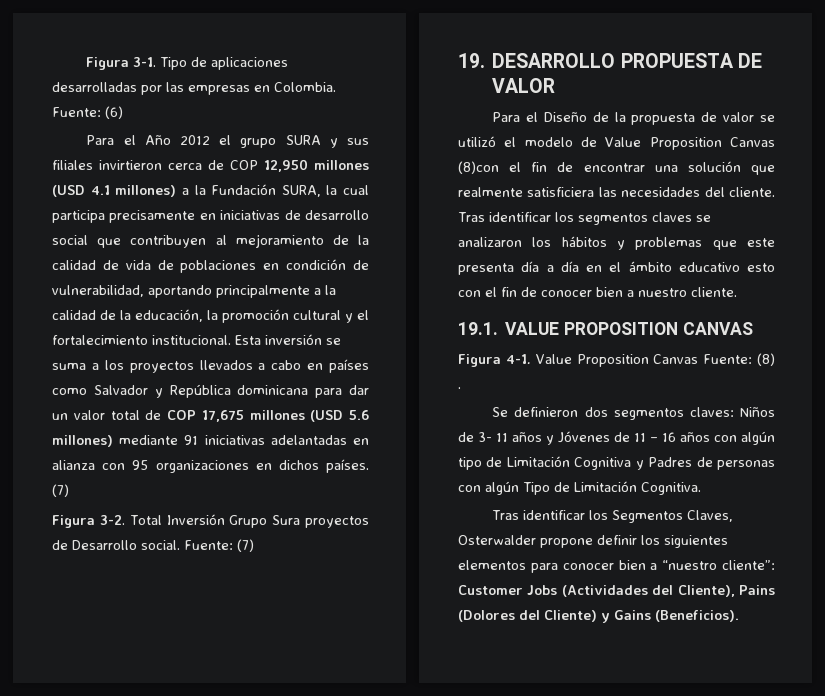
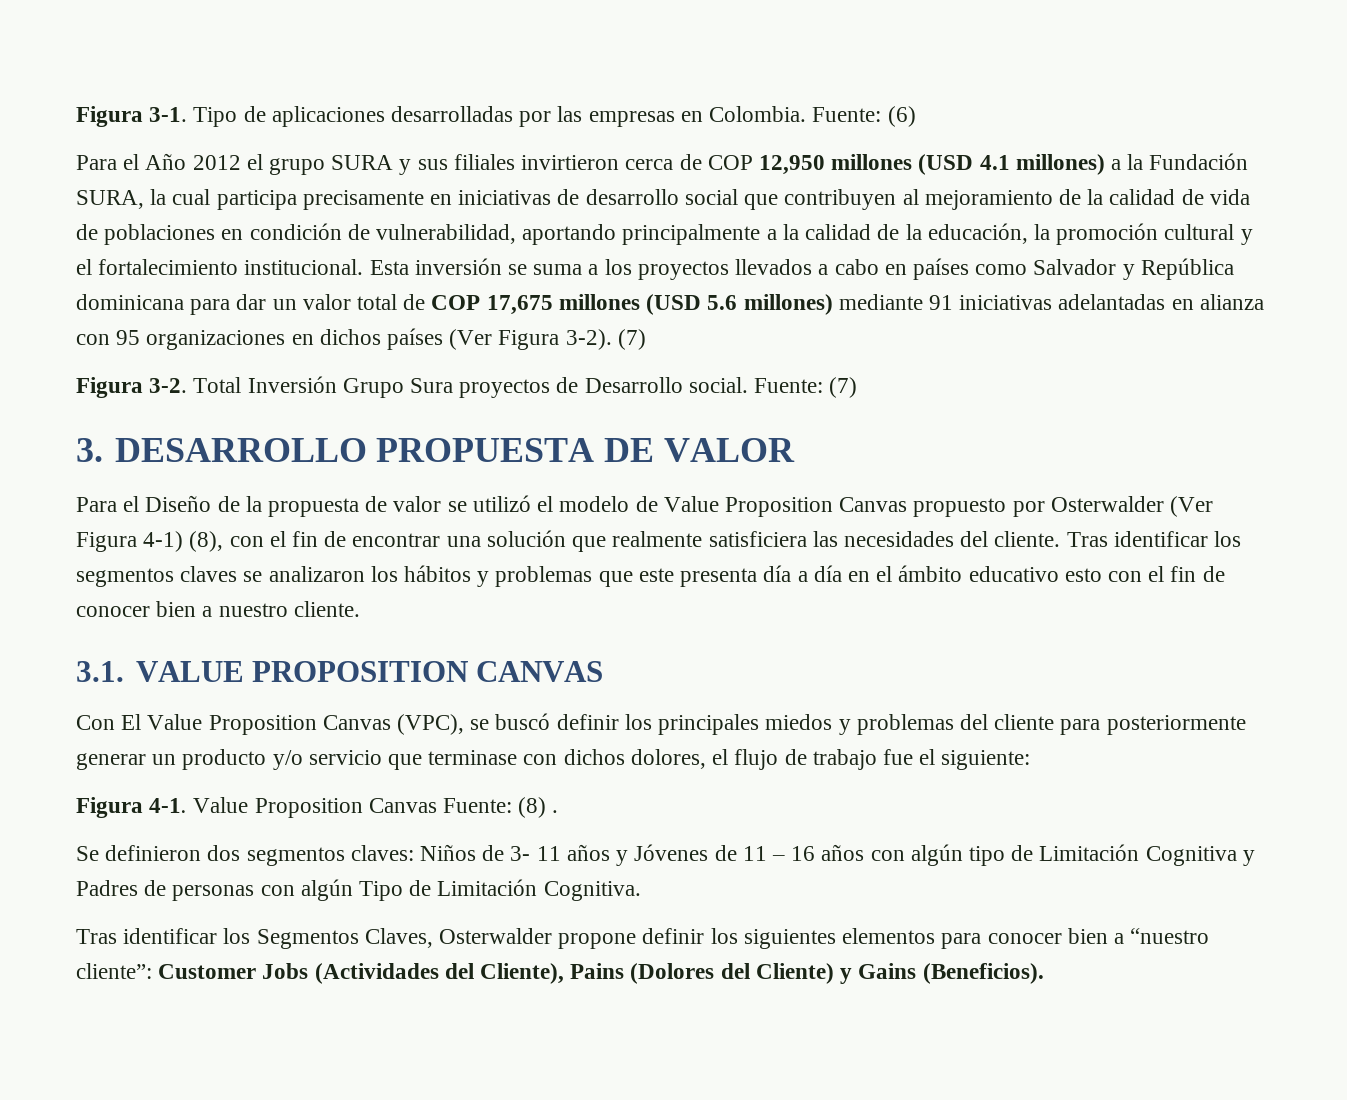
[326,459,369,473] países. -> [387,328,612,350] países (Ver Figura 3-2).
[458,53,485,68] 19. -> [76,438,103,462] 3.
[458,161,499,174] (8)con -> [913,496,1213,517] [76,531,264,552] propuesto por Osterwalder (Ver Figura 4-1) (8), con
[458,322,498,335] 19.1. -> [76,661,124,682] 3.1.
(753, 328) none -> [76,713,1246,735] [76,749,1031,770] // Con El Value Proposition Canvas (VPC), se buscó definir los principales miedos y problemas del cliente para posteriormente generar un producto y/o servicio que terminase con dichos dolores, el flujo de trabajo fue el siguiente:

